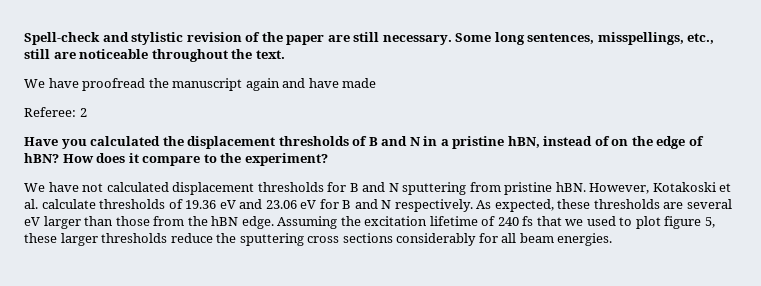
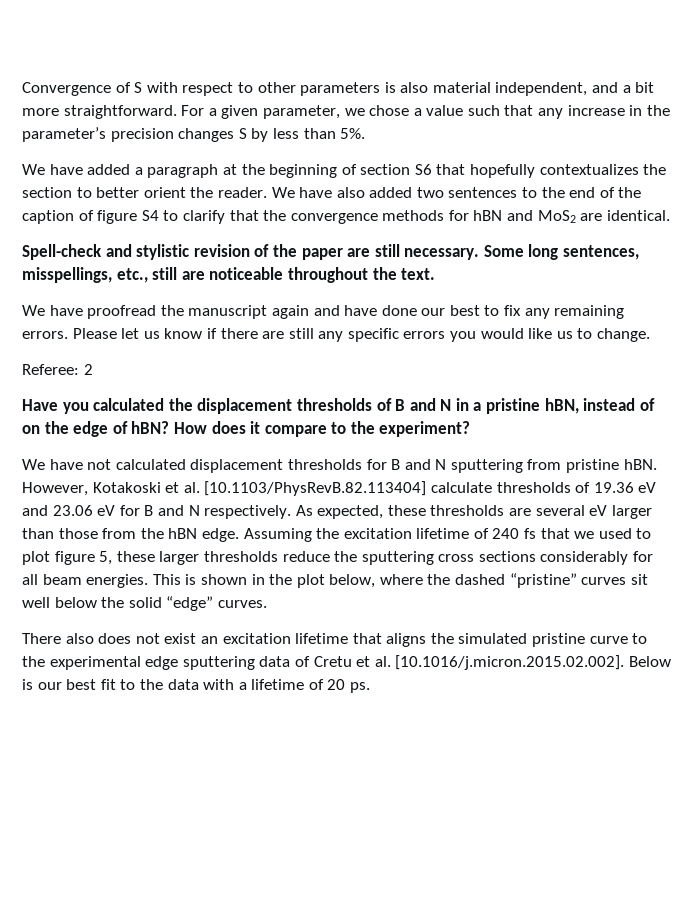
(24, 38) none -> [22,82,655,96] [22,105,670,119] [22,127,366,142] [22,164,667,178] [22,187,642,198] [22,210,670,224] Convergence of S with respect to other parameters is also material independent, and a bit more straightforward. For a given parameter, we chose a value such that any increase in the parameter’s precision changes S by less than 5%. // We have added a paragraph at the beginning of section S6 that hopefully contextualizes the section to better orient the reader. We have also added two sentences to the end of the caption of figure S4 to clarify that the convergence methods for hBN and MoS2 are identical. //
[342,78,377,88] made -> [381,305,625,319] [22,328,651,342] done our best to fix any remaining errors. Please let us know if there are still any specific errors you would like us to change.
(38, 204) none -> [204,481,427,496] [10.1103/PhysRevB.82.113404]
(613, 239) none -> [152,573,648,588] [22,596,267,611] [22,633,648,647] [22,655,671,670] [22,679,371,693] This is shown in the plot below, where the dashed “pristine” curves sit well below the solid “edge” curves. // There also does not exist an excitation lifetime that aligns the simulated pristine curve to the experimental edge sputtering data of Cretu et al. [10.1016/j.micron.2015.02.002]. Below is our best fit to the data with a lifetime of 20 ps.

